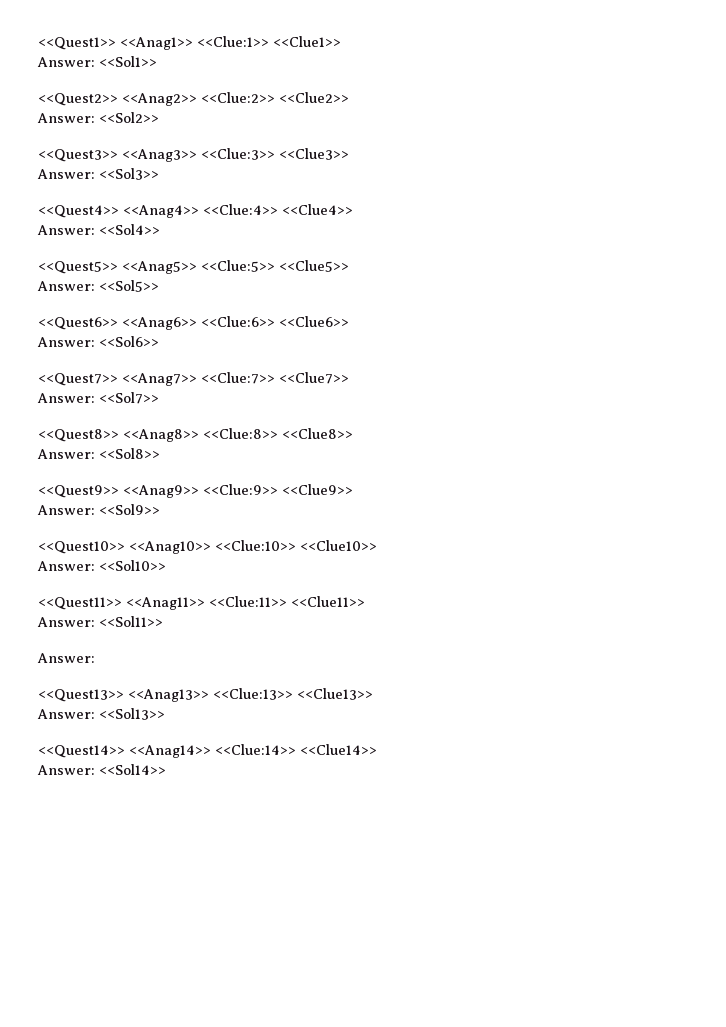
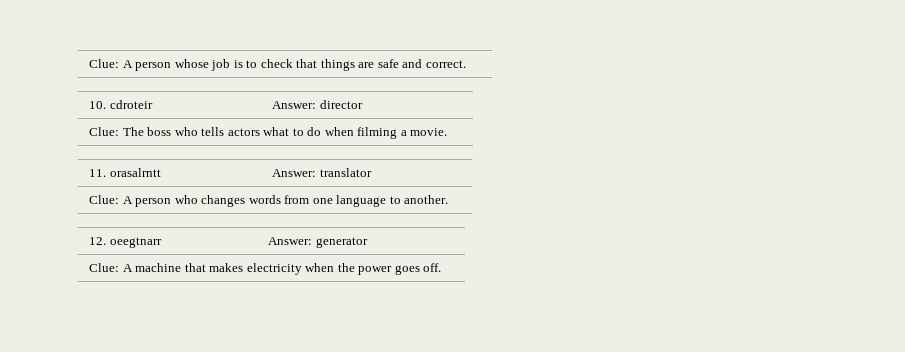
[38,36,341,50] [37,56,157,67] [38,92,349,106] [37,112,159,123] [38,148,349,162] [37,168,159,180] [38,204,353,218] [37,224,160,235] [38,260,349,274] [37,280,159,292] [38,316,349,330] [37,336,159,347] [38,372,349,386] [37,392,159,404] [38,428,353,442] [37,448,160,459] [38,484,353,498] [37,504,160,515] [38,540,377,554] [37,560,166,571] [38,596,365,610] [37,616,163,627] [37,653,95,663] [38,688,373,702] [37,708,165,720] [38,744,377,758] [37,764,166,775] <<Quest1>> <<Anag1>> <<Clue:1>> <<Clue1>> // Answer: <<Sol1>> // <<Quest2>> <<Anag2>> <<Clue:2>> <<Clue2>> // Answer: <<Sol2>> // <<Quest3>> <<Anag3>> <<Clue:3>> <<Clue3>> // Answer: <<Sol3>> // <<Quest4>> <<Anag4>> <<Clue:4>> <<Clue4>> // Answer: <<Sol4>> // <<Quest5>> <<Anag5>> <<Clue:5>> <<Clue5>> // Answer: <<Sol5>> // <<Quest6>> <<Anag6>> <<Clue:6>> <<Clue6>> // Answer: <<Sol6>> // <<Quest7>> <<Anag7>> <<Clue:7>> <<Clue7>> // Answer: <<Sol7>> // <<Quest8>> <<Anag8>> <<Clue:8>> <<Clue8>> // Answer: <<Sol8>> // <<Quest9>> <<Anag9>> <<Clue:9>> <<Clue9>> // Answer: <<Sol9>> // <<Quest10>> <<Anag10>> <<Clue:10>> <<Clue10>> // Answer: <<Sol10>> // <<Quest11>> <<Anag11>> <<Clue:11>> <<Clue11>> // Answer: <<Sol11>> // Answer: // <<Quest13>> <<Anag13>> <<Clue:13>> <<Clue13>> // Answer: <<Sol13>> // <<Quest14>> <<Anag14>> <<Clue:14>> <<Clue14>> // Answer: <<Sol14>> -> [89,59,466,71] [89,100,153,109] [272,100,363,109] [89,127,448,139] [89,168,161,177] [272,168,372,177] [89,195,449,207] [89,237,162,248] [268,237,368,248] [89,263,442,275] Clue: A person whose job is to check that things are safe and correct. // 10. cdroteir | Answer: director // Clue: The boss who tells actors what to do when filming a movie. // 11. orasalrntt | Answer: translator // Clue: A person who changes words from one language to another. // 12. oeegtnarr | Answer: generator // Clue: A machine that makes electricity when the power goes off.

